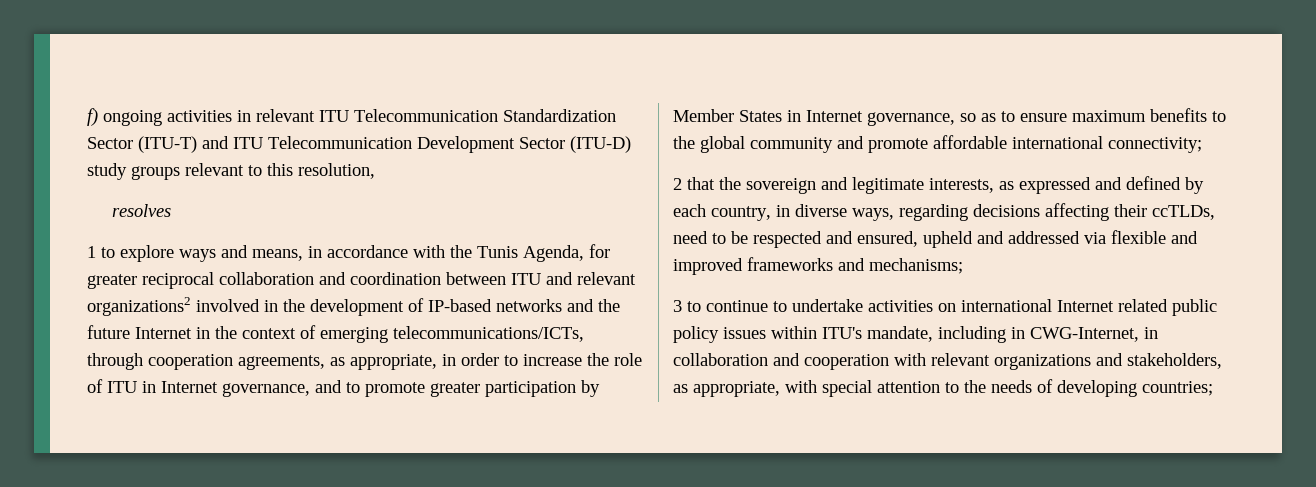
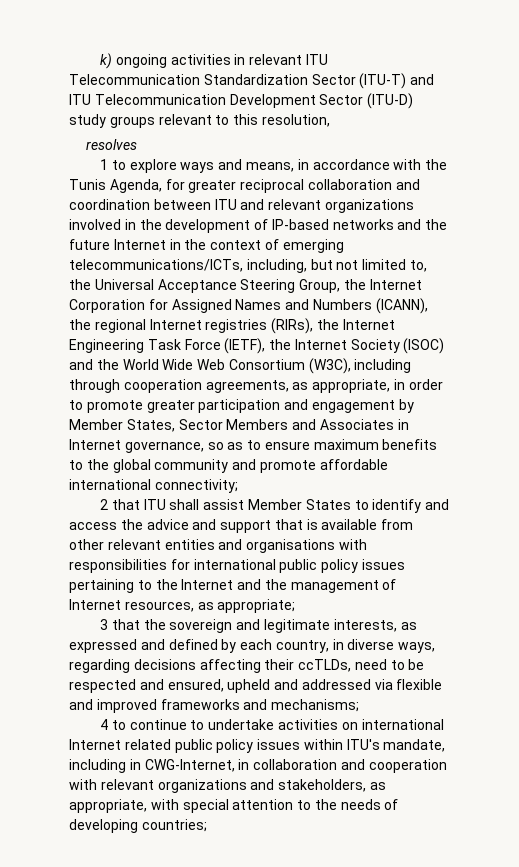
[87,108,98,126] f) -> [100,53,113,69] k)
[87,297,191,316] organizations2 -> [324,199,414,213] organizations
(584, 334) none -> [246,259,427,273] [69,279,422,293] [69,298,428,314] [69,318,395,334] [69,338,445,354] [69,358,412,374] including, but not limited to, the Universal Acceptance Steering Group, the Internet Corporation for Assigned Names and Numbers (ICANN), the regional Internet registries (RIRs), the Internet Engineering Task Force (IETF), the Internet Society (ISOC) and the World Wide Web Consortium (W3C), including
[523,353,642,366] [87,379,600,397] [673,109,782,122] increase the role of ITU in Internet governance, and to promote greater participation by Member States -> [86,399,414,413] [69,419,394,432] promote greater participation and engagement by Member States, Sector Members and Associates
(715, 183) none -> [143,499,450,513] [69,519,414,533] [69,539,367,553] [69,559,405,573] [69,579,397,593] [69,599,296,613] [100,619,140,630] ITU shall assist Member States to identify and access the advice and support that is available from other relevant entities and organisations with responsibilities for international public policy issues pertaining to the Internet and the management of Internet resources, as appropriate; // 3 that
[673,300,682,312] 3 -> [100,719,109,730] 4

